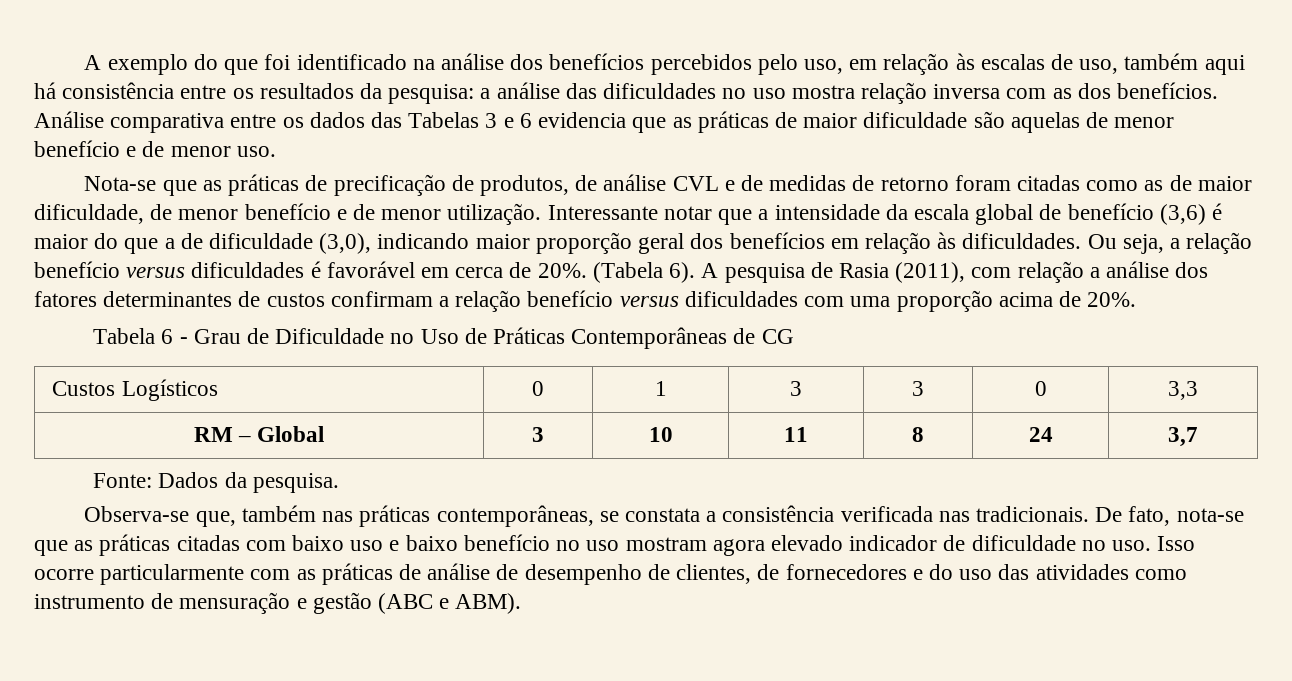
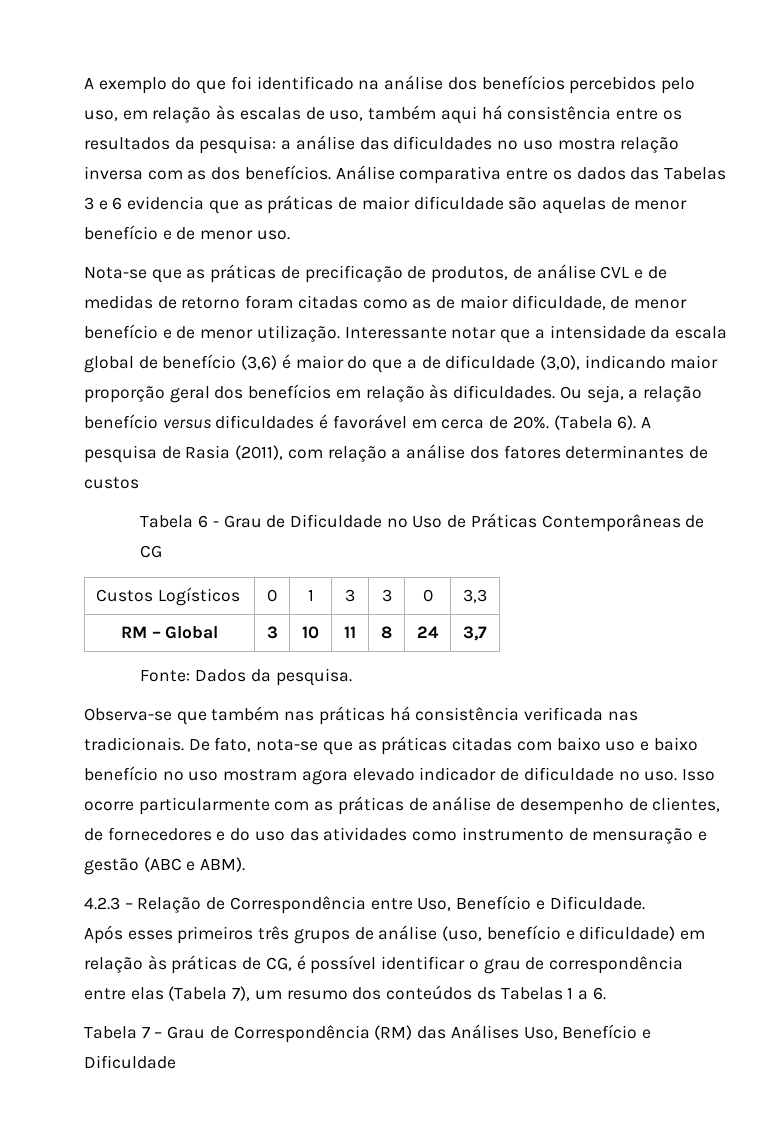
[330,290,1137,312] confirmam a relação benefício versus dificuldades com uma proporção acima de 20%. -> (139, 483) none
[195,511,236,527] que, -> [176,711,207,725] que
[436,505,717,527] contemporâneas, se constata a -> [389,706,411,721] há
(522, 603) none -> [84,895,645,914] [84,925,705,944] [84,955,683,974] [84,985,606,1001] [84,1024,651,1043] [84,1055,176,1069] // 4.2.3 – Relação de Correspondência entre Uso, Benefício e Dificuldade. // Após esses primeiros três grupos de análise (uso, benefício e dificuldade) em relação às práticas de CG, é possível identificar o grau de correspondência entre elas (Tabela 7), um resumo dos conteúdos ds Tabelas 1 a 6. // Tabela 7 – Grau de Correspondência (RM) das Análises Uso, Benefício e Dificuldade

